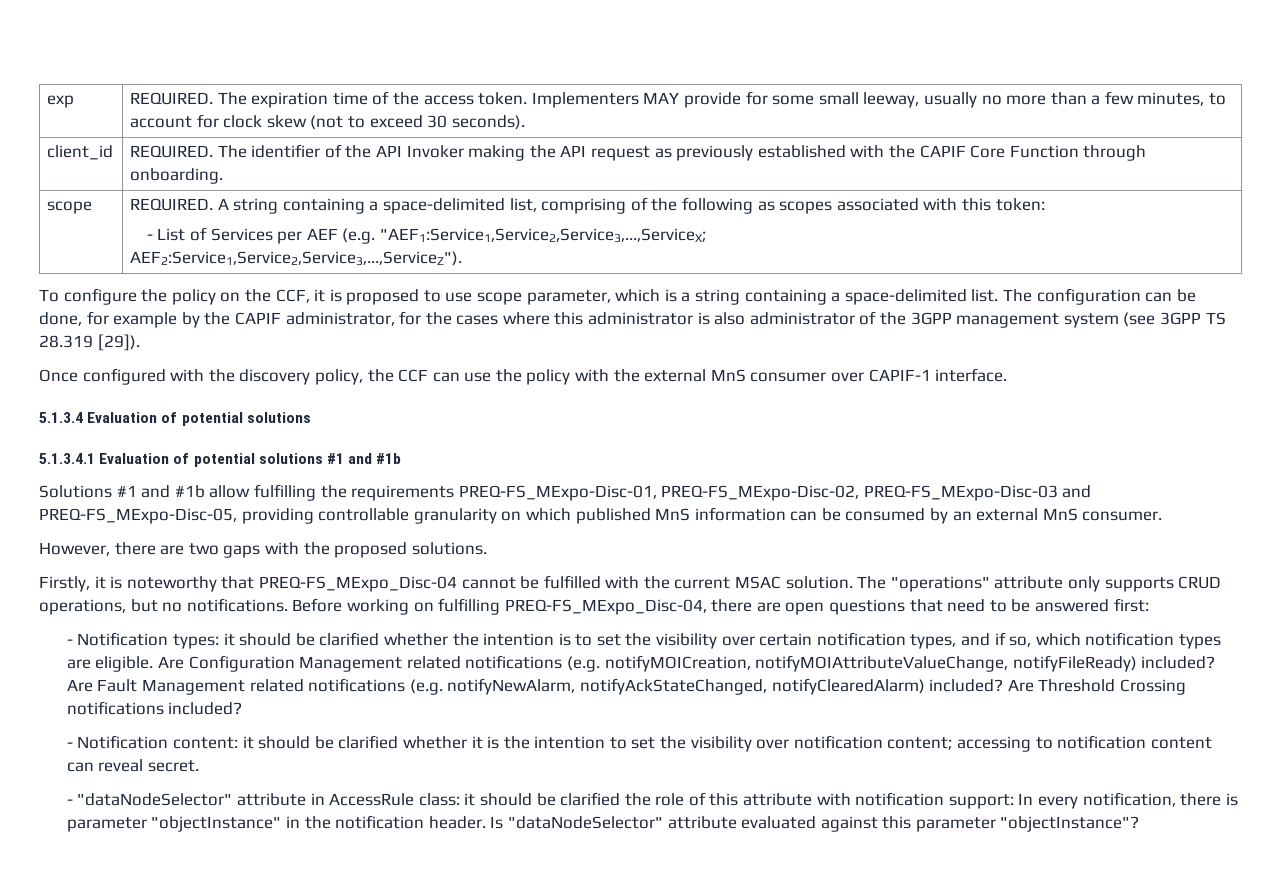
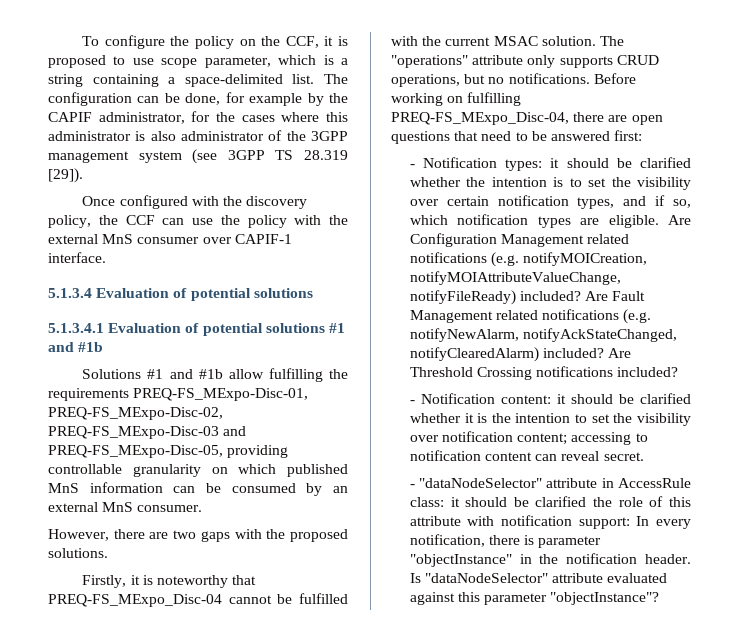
[47,95,75,108] [130,91,1227,108] [130,114,525,130] [47,145,114,160] [130,144,1147,161] [130,168,224,184] [47,201,93,214] [130,197,1045,214] [146,227,706,244] [130,251,463,266] exp | REQUIRED. The expiration time of the access token. Implementers MAY provide for some small leeway, usually no more than a few minutes, to account for clock skew (not to exceed 30 seconds). // client_id | REQUIRED. The identifier of the API Invoker making the API request as previously established with the CAPIF Core Function through onboarding. // scope | REQUIRED. A string containing a space-delimited list, comprising of the following as scopes associated with this token: // - List of Services per AEF (e.g. "AEF1:Service1,Service2,Service3,...,ServiceX; // AEF2:Service1,Service2,Service3,...,ServiceZ"). // -> (82, 41) none

